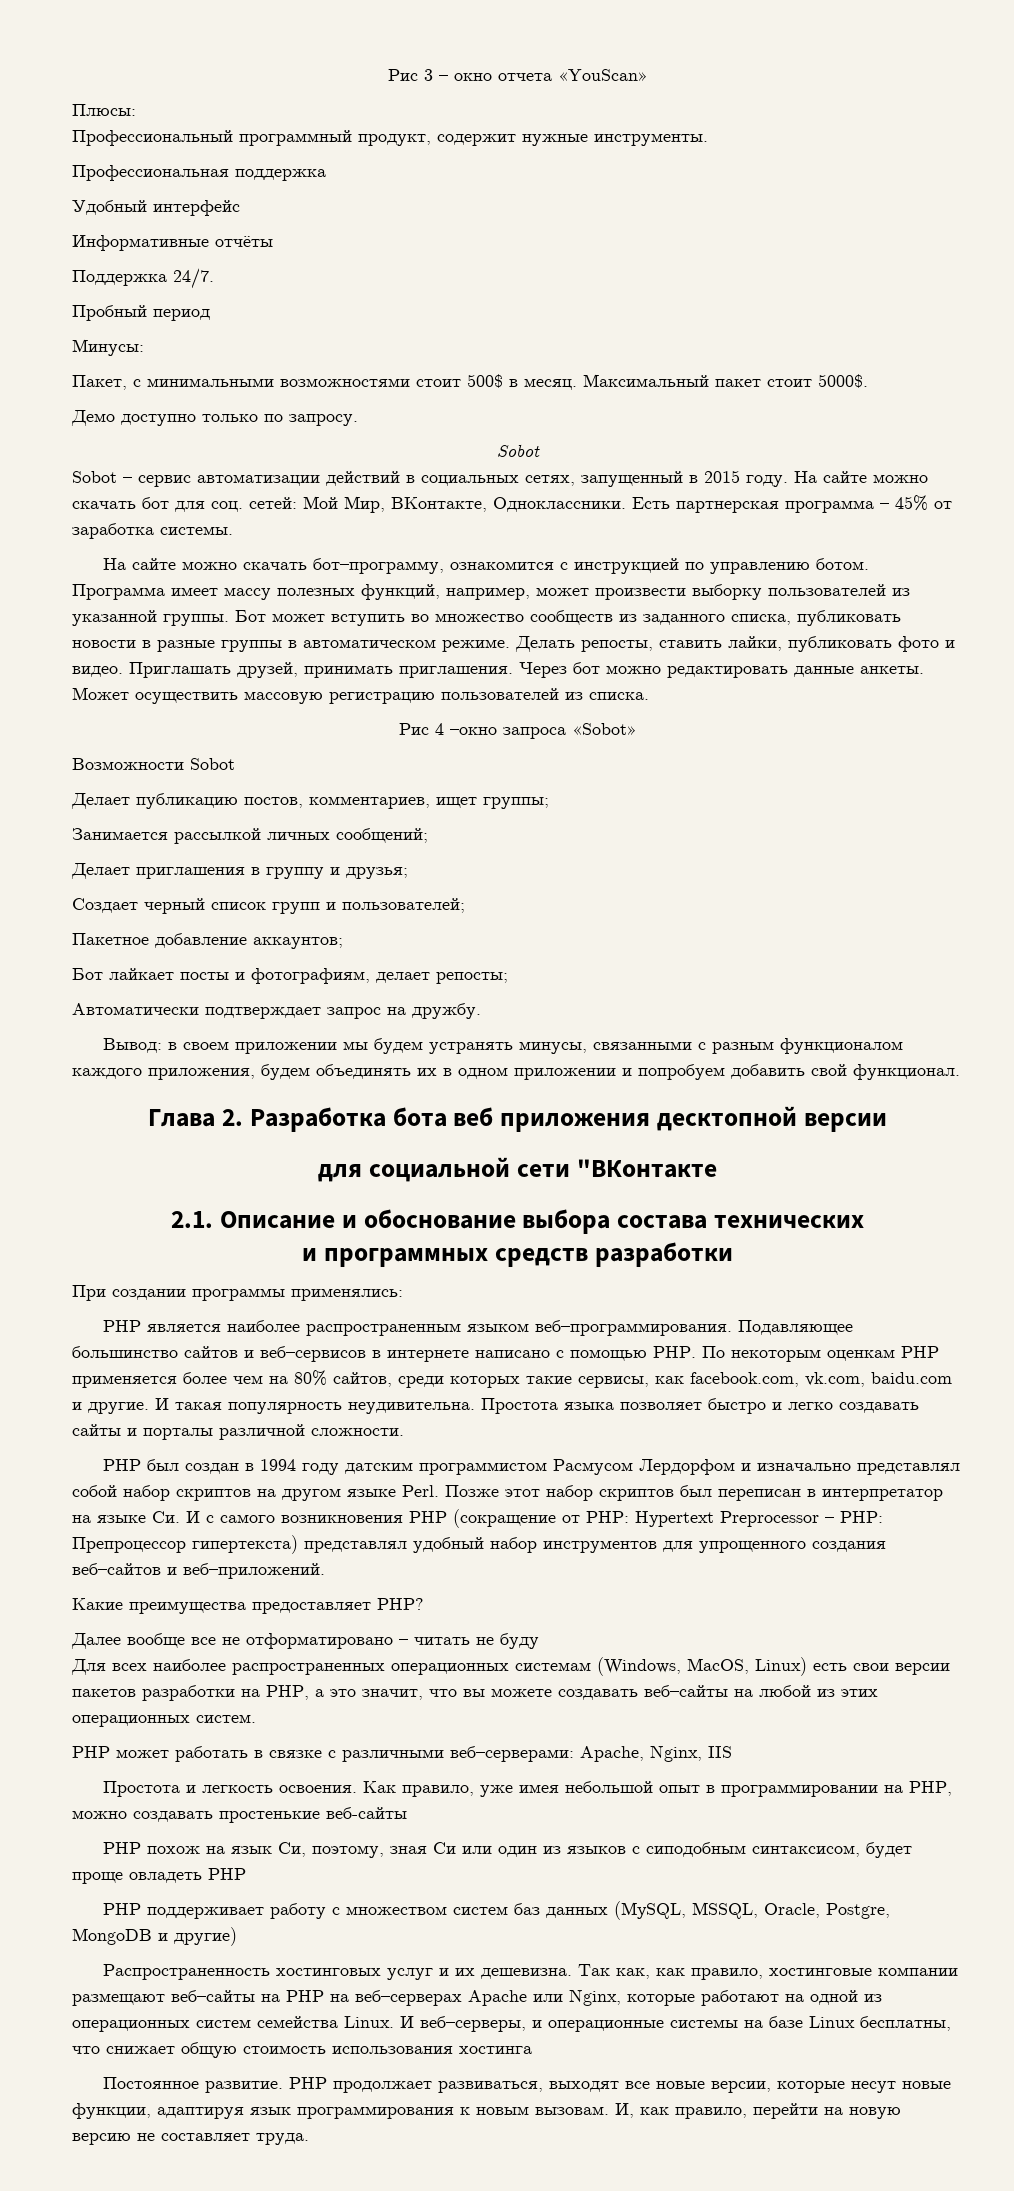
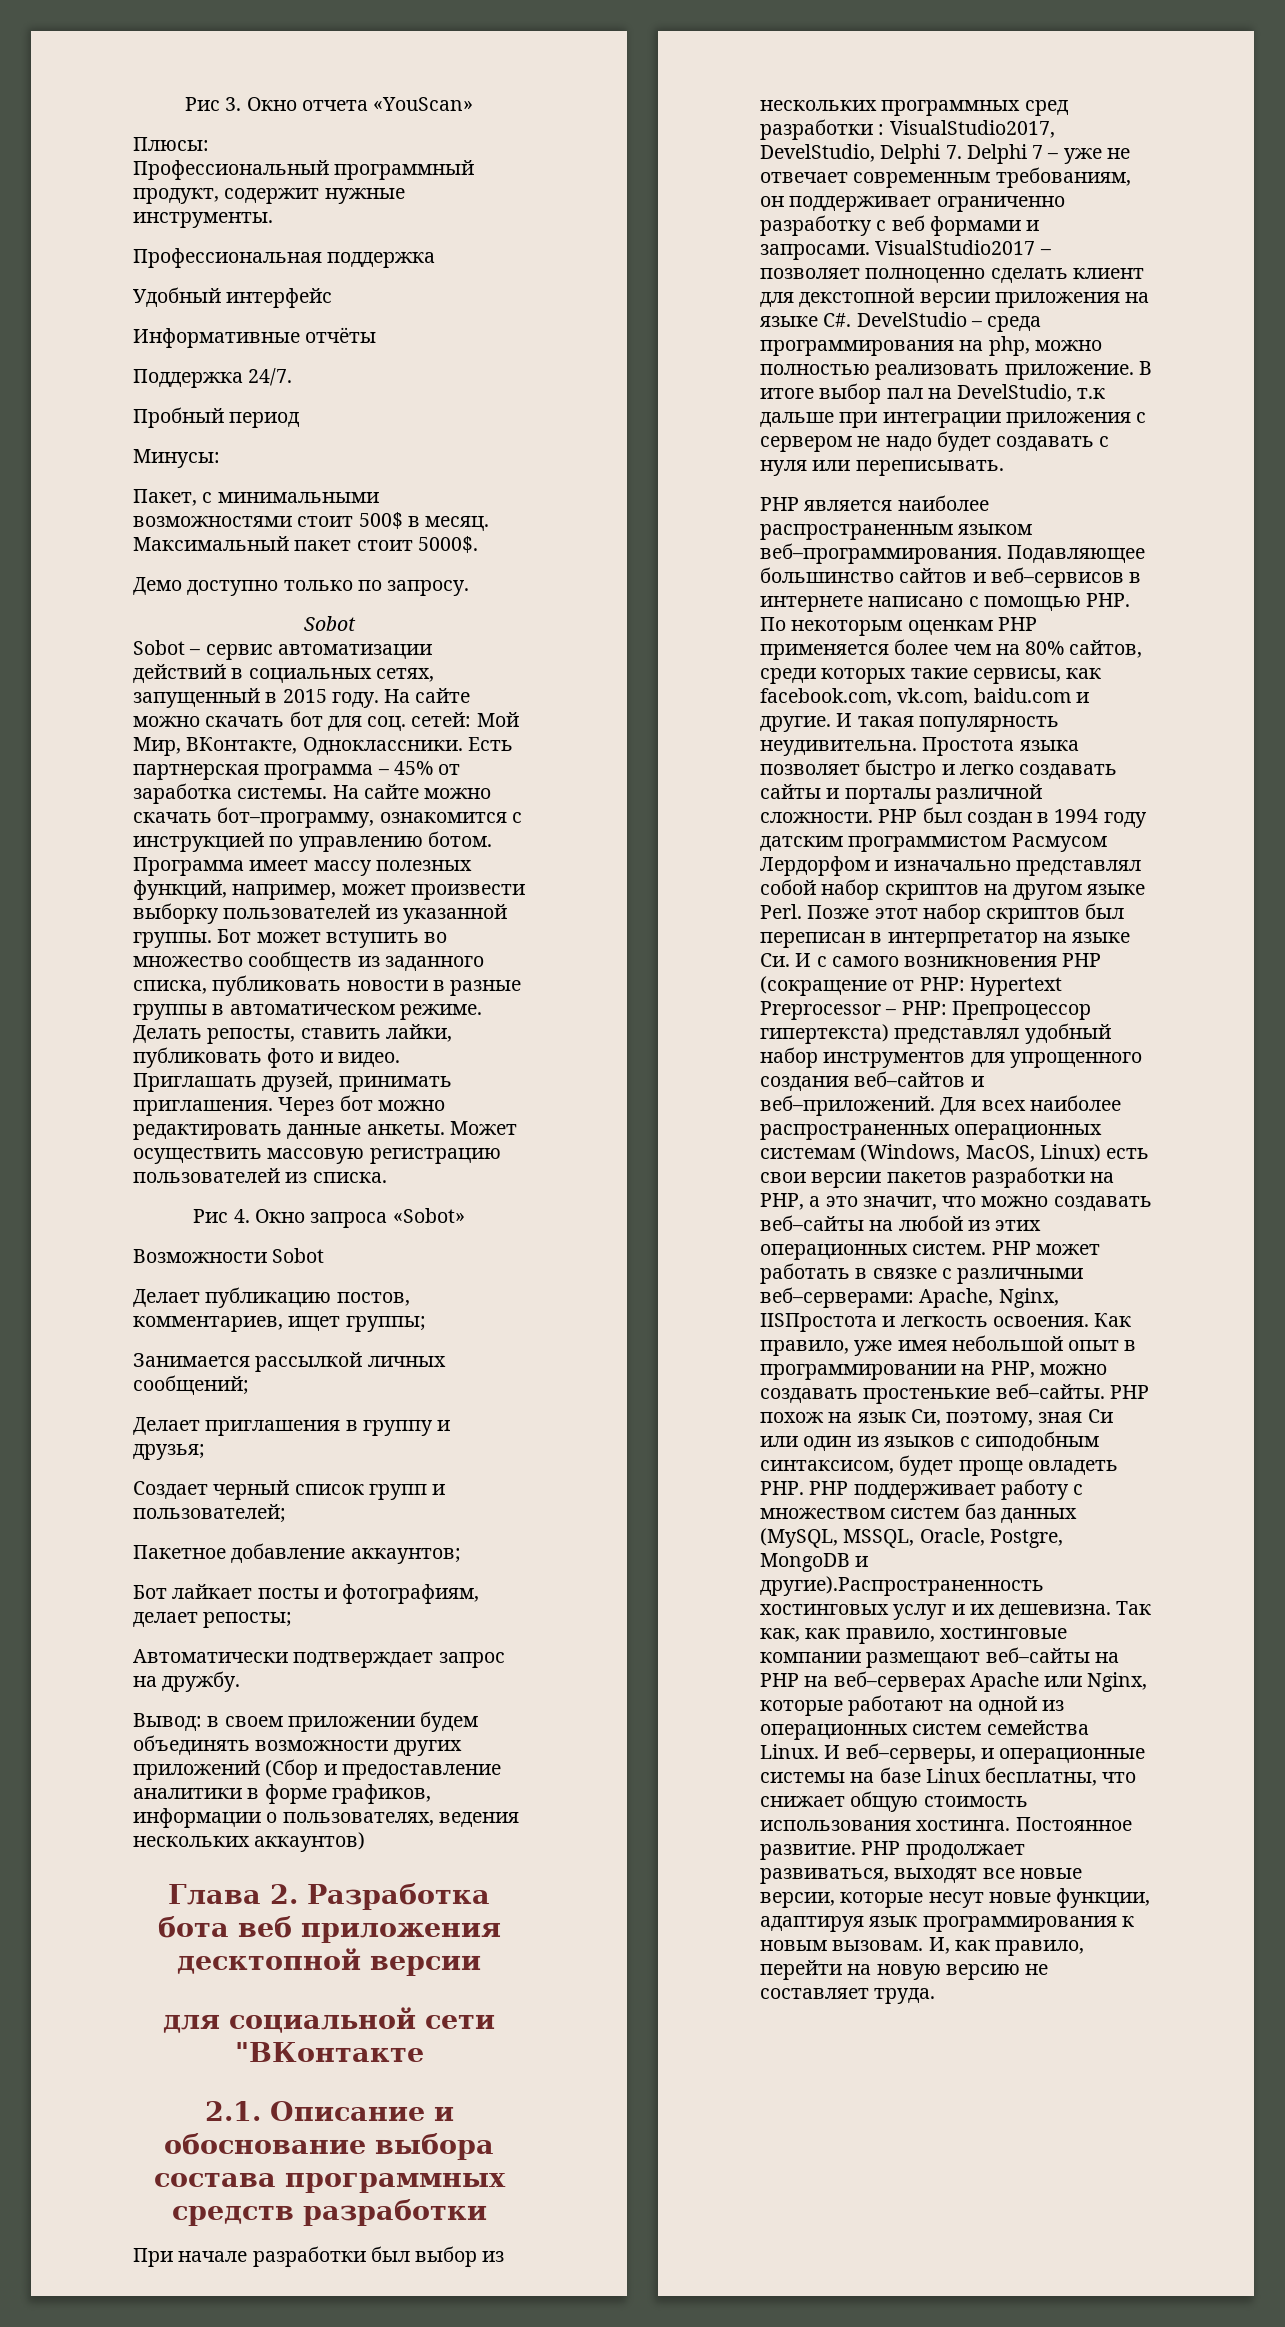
[387,69,492,81] Рис 3 – окно -> [184,97,297,111] Рис 3. Окно
(233, 530) // -> (328, 793) none
[434,723,497,735] 4 –окно -> [233,1209,305,1223] 4. Окно
[343,1038,904,1054] [72,1064,960,1080] мы будем устранять минусы, связанными с разным функционалом каждого приложения, будем объединять их в одном приложении и попробуем добавить свой функционал. -> [420,1711,479,1732] [133,1735,462,1756] [133,1759,501,1780] [133,1784,431,1804] [133,1808,519,1828] [133,1832,366,1852] будем объединять возможности других приложений (Сбор и предоставление аналитики в форме графиков, информации о пользователях, ведения нескольких аккаунтов)
[714,1215,865,1228] [302,1248,318,1261] технических // и -> (276, 2179) none
[112,1288,403,1301] создании программы применялись: -> [178,2246,505,2267] [760,100,1068,116] [760,119,1055,140] [760,144,1130,164] [760,167,1131,188] [760,196,1065,212] [760,215,1040,236] [760,240,1051,260] [760,268,1144,283] [760,288,1150,308] [760,312,1042,332] [760,336,1102,356] [760,361,1152,380] [760,383,1106,404] [760,412,1147,428] [760,431,1110,452] [760,460,1004,476] начале разработки был выбор из нескольких программных сред разработки : VisualStudio2017, DevelStudio, Delphi 7. Delphi 7 – уже не отвечает современным требованиям, он поддерживает ограниченно разработку с веб формами и запросами. VisualStudio2017 – позволяет полноценно сделать клиент для декстопной версии приложения на языке C#. DevelStudio – среда программирования на php, можно полностью реализовать приложение. В итоге выбор пал на DevelStudio, т.к дальше при интеграции приложения с сервером не надо будет создавать с нуля или переписывать.
(404, 1432) // -> (873, 817) none
[72,1598,424,1614] [71,1633,539,1649] // Какие преимущества предоставляет PHP? // Далее вообще все не отформатировано – читать не буду // -> (935, 1105) none
[463,1688,552,1697] вы можете -> [981,1196,1049,1207] можно
(256, 1718) // -> (987, 1249) none
[708,1746,732,1758] [103,1781,181,1797] IIS // Простота -> [760,1313,877,1332] IISПростота
[326,1807,407,1819] веб-сайты // -> [995,1383,1105,1399] веб–сайты.
[208,1868,246,1880] PHP // -> [760,1481,804,1495] PHP.
[174,1927,237,1946] [103,1964,271,1980] другие) // Распространенность -> [760,1576,1044,1596] другие).Распространенность
[459,2046,532,2054] хостинга // -> [916,1820,1011,1831] хостинга.

